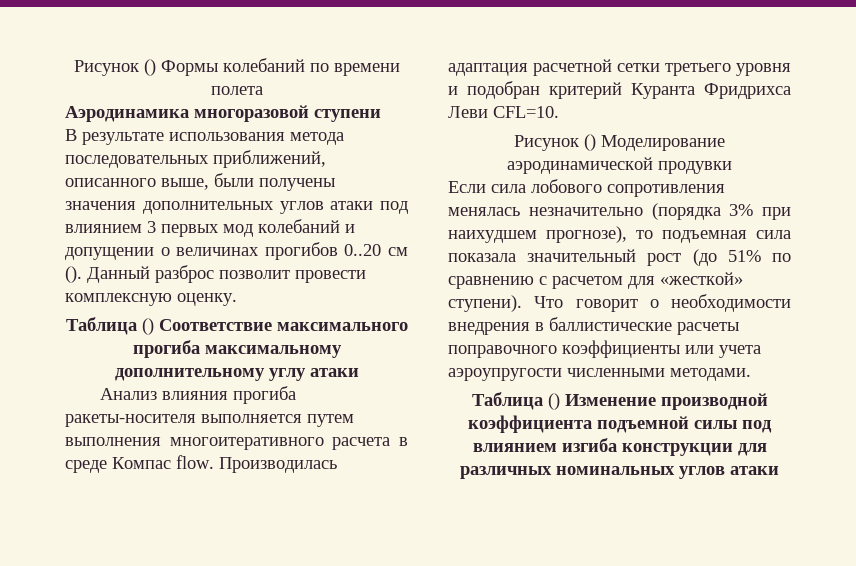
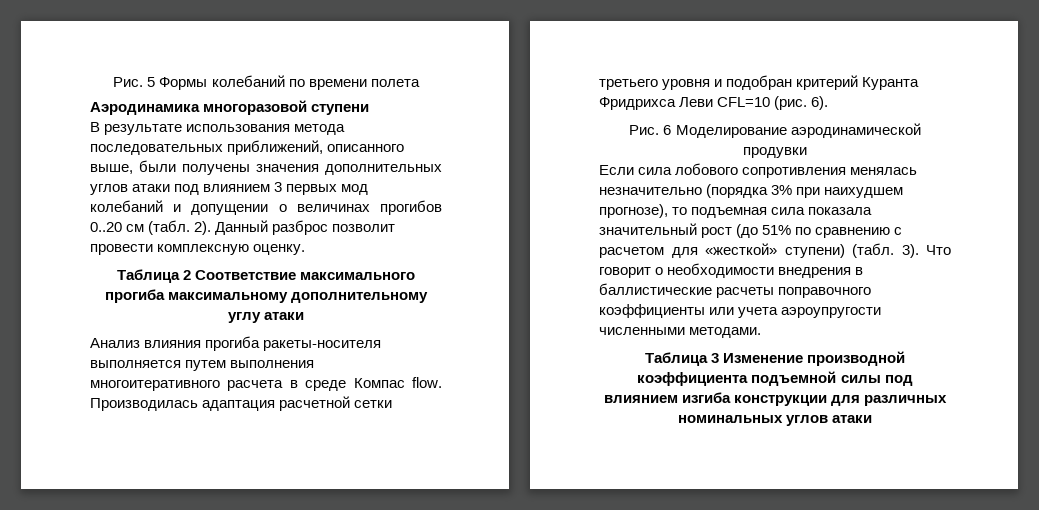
[73,59,156,76] Рисунок () -> [113,77,156,87] Рис. 5
[65,266,82,283] (). -> [148,220,212,235] (табл. 2).
[141,318,154,335] () -> [182,270,191,280] 2
[493,106,559,118] [514,134,596,151] CFL=10. // Рисунок () -> [717,96,829,110] [629,125,672,135] CFL=10 (рис. 6). // Рис. 6
[448,295,522,312] ступени). -> [784,243,919,258] ступени) (табл. 3).
[547,393,560,410] () -> [710,353,719,363] 3

